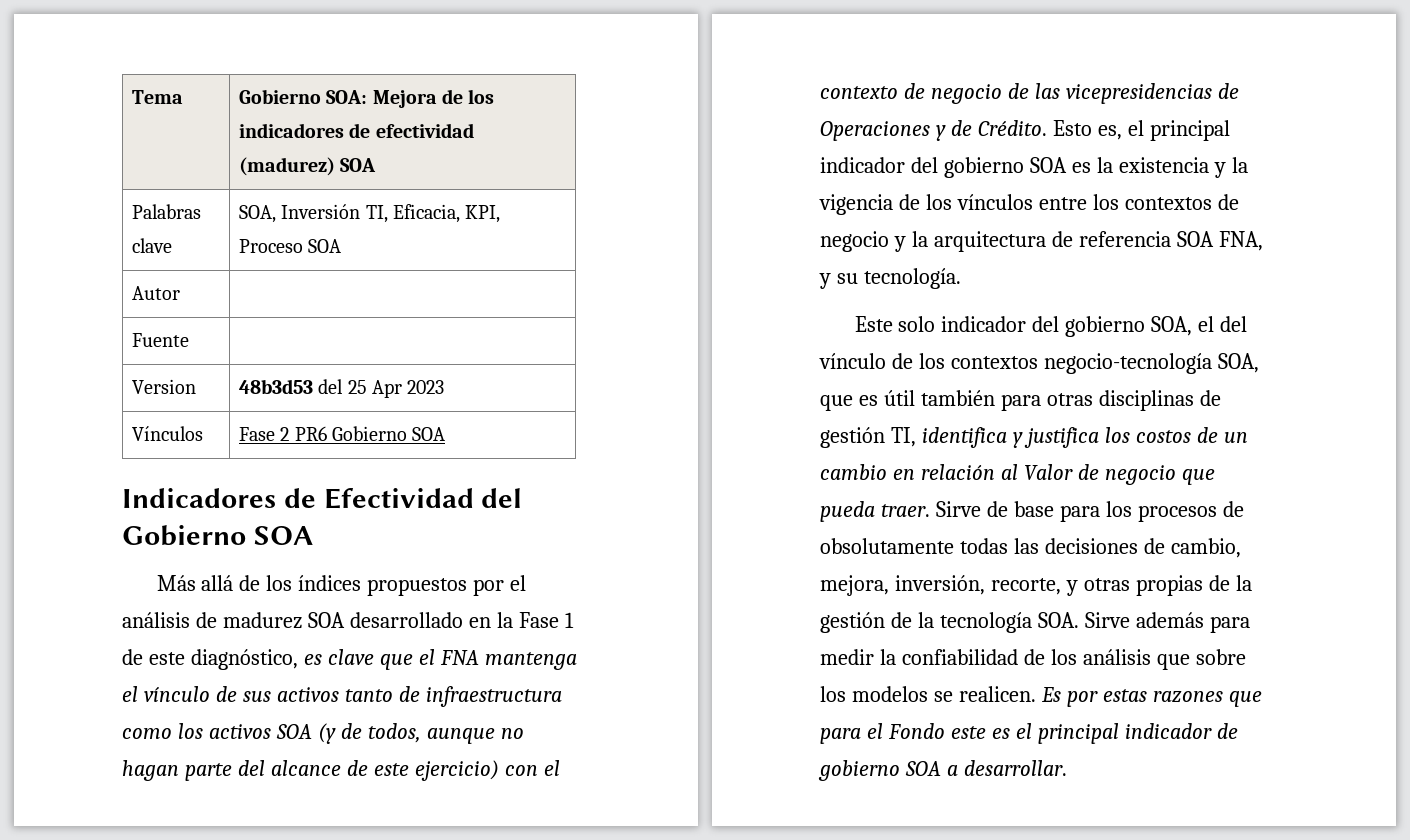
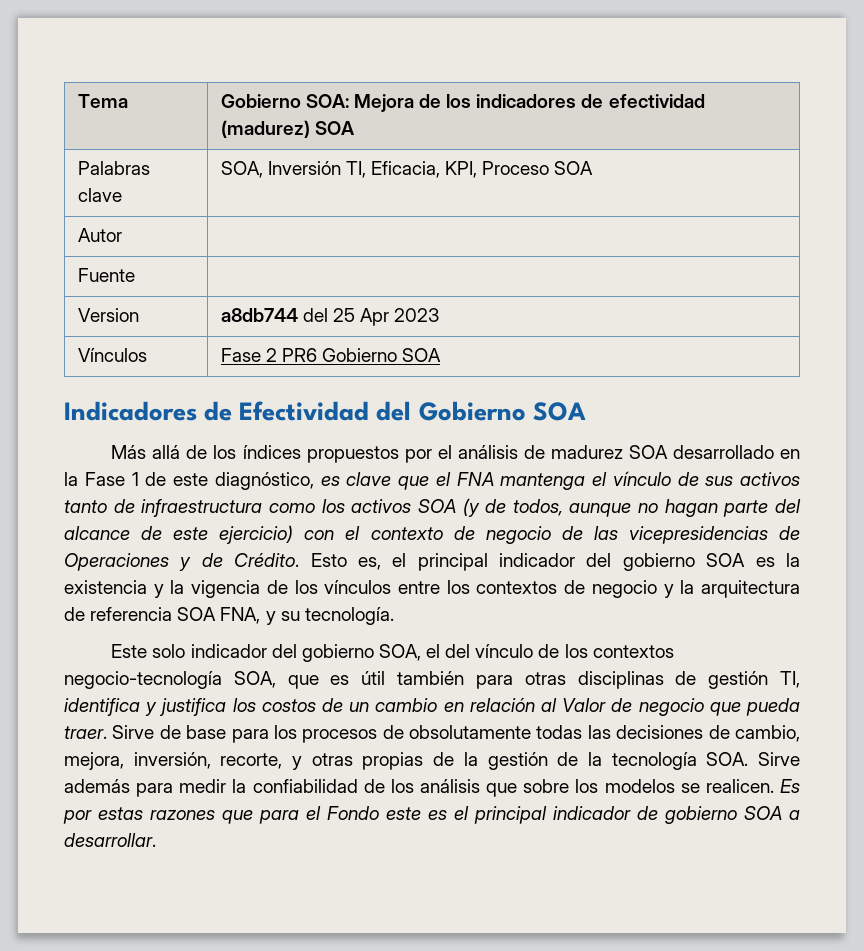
[238,379,313,394] 48b3d53 -> [220,308,298,322] a8db744

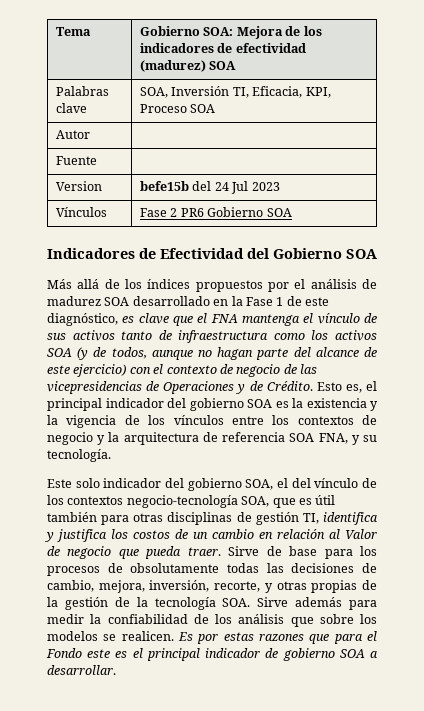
[220,308,390,326] a8db744 del 25 Apr -> [140,181,249,194] befe15b del 24 Jul

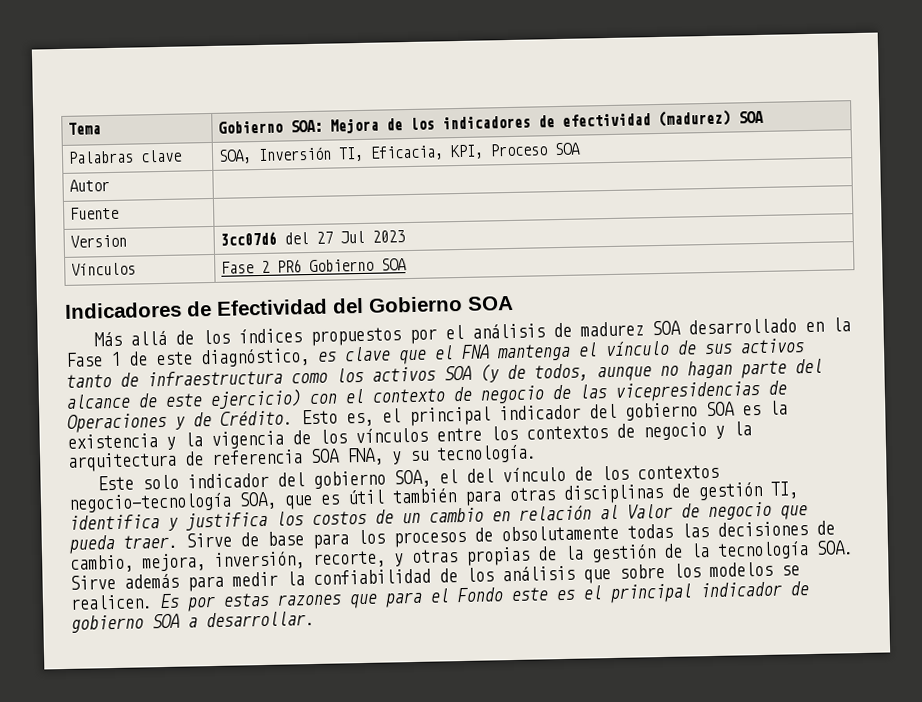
[140,181,229,191] befe15b del 24 -> [220,231,334,246] 3cc07d6 del 27

